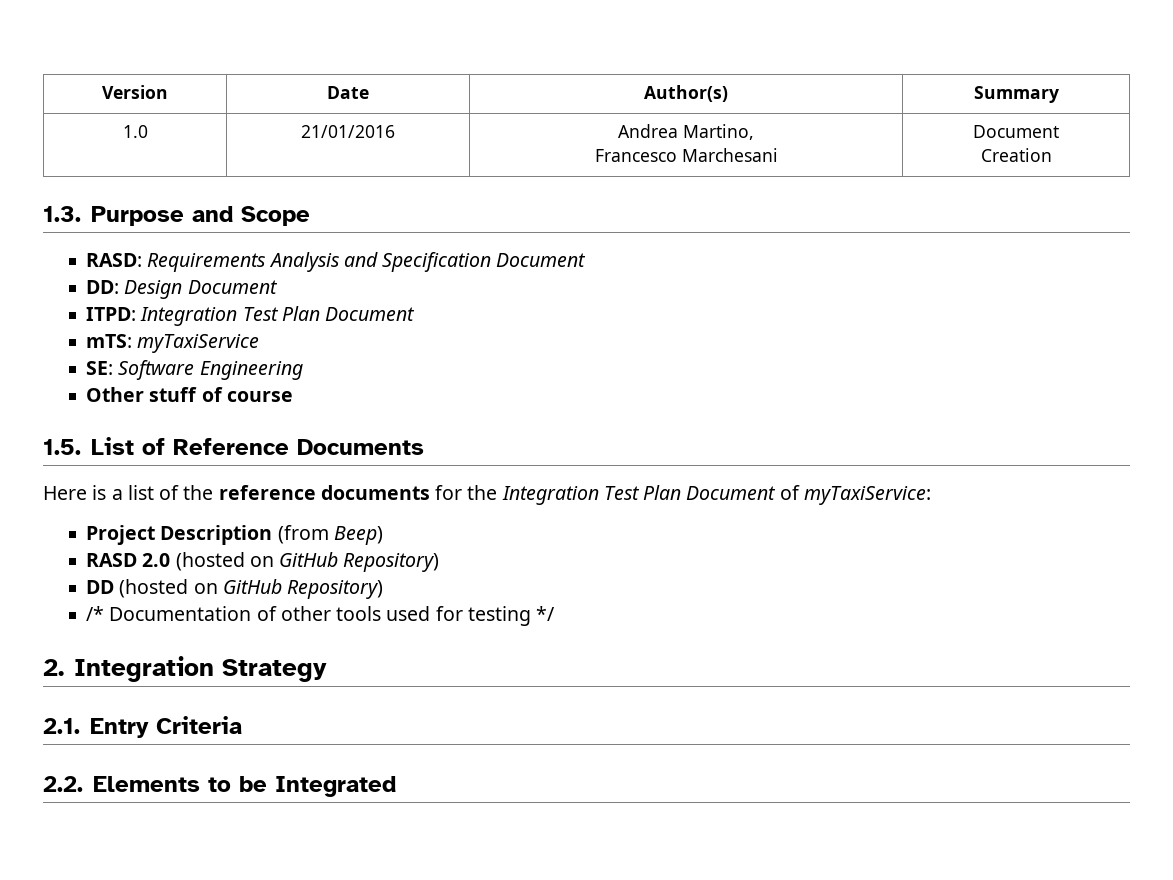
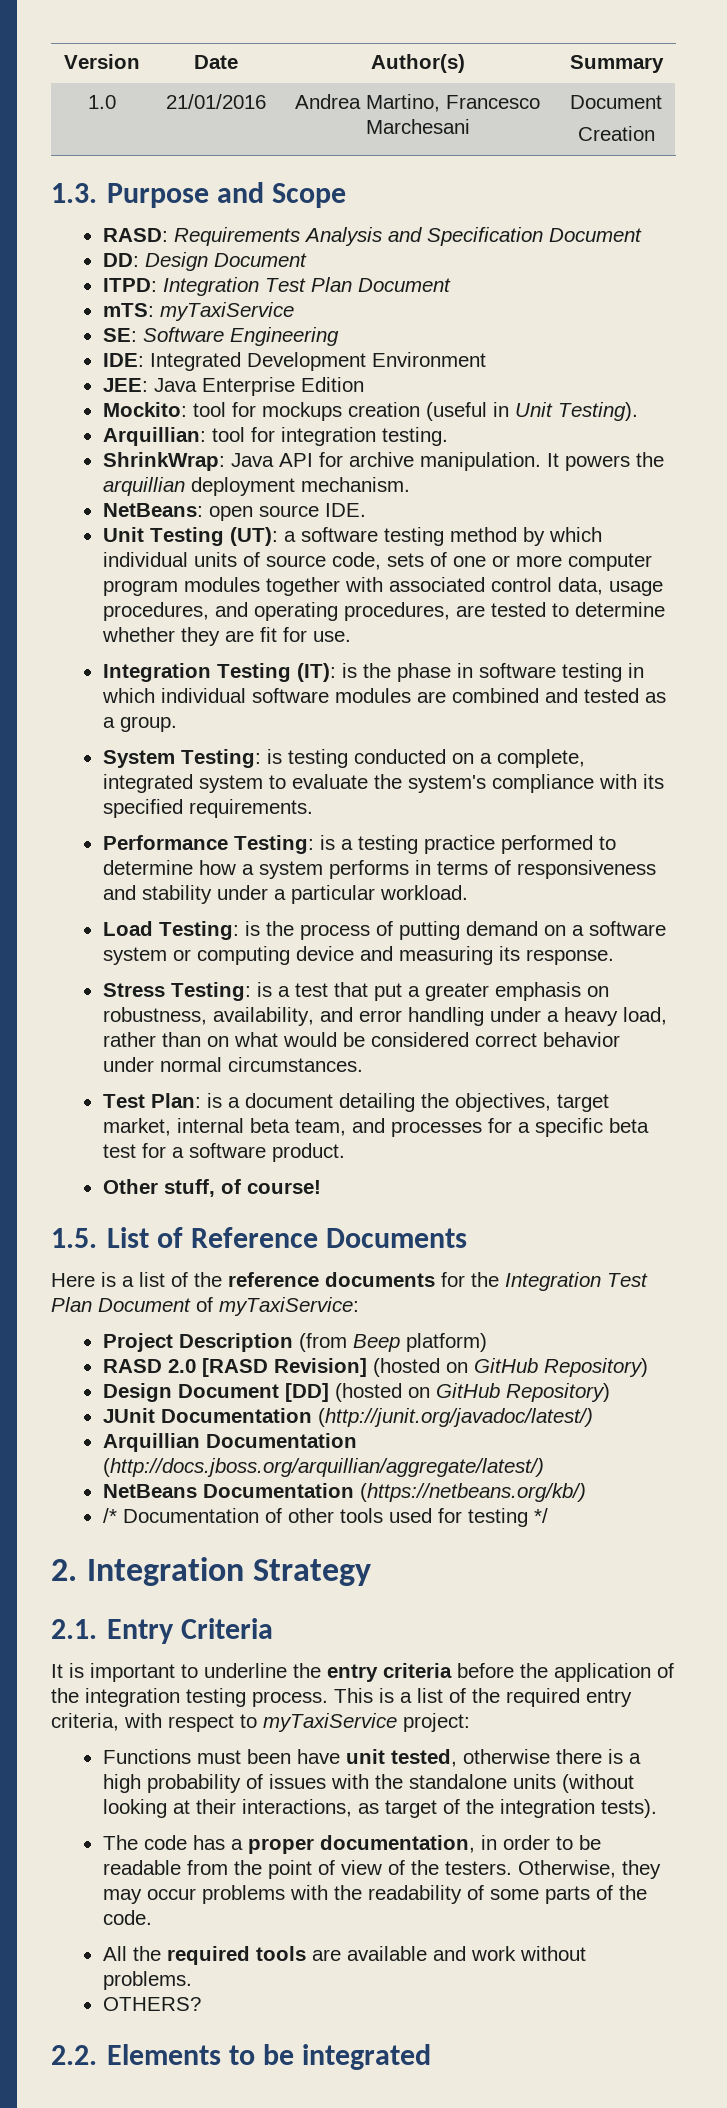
(754, 132) // -> (440, 103) none
[86,387,293,402] Other stuff of course -> [102,352,486,371] [102,377,364,396] [102,402,638,421] [102,427,448,446] [102,452,664,471] [102,477,410,496] [102,503,366,521] [102,527,602,546] [102,552,652,571] [102,577,663,596] [102,602,665,621] [101,627,351,646] [102,663,644,682] [101,688,666,703] [102,716,177,732] [102,749,585,768] [102,774,664,793] [102,799,313,818] [102,835,616,854] [102,860,656,879] [102,885,468,904] [102,921,666,940] [102,946,614,965] [102,982,609,1001] [102,1007,667,1026] [102,1032,620,1047] [102,1057,363,1072] [102,1093,609,1112] [102,1118,649,1137] [102,1143,345,1162] [102,1179,321,1197] IDE: Integrated Development Environment // JEE: Java Enterprise Edition // Mockito: tool for mockups creation (useful in Unit Testing). // Arquillian: tool for integration testing. // ShrinkWrap: Java API for archive manipulation. It powers the arquillian deployment mechanism. // NetBeans: open source IDE. // Unit Testing (UT): a software testing method by which individual units of source code, sets of one or more computer program modules together with associated control data, usage procedures, and operating procedures, are tested to determine whether they are fit for use. // Integration Testing (IT): is the phase in software testing in which individual software modules are combined and tested as a group. // System Testing: is testing conducted on a complete, integrated system to evaluate the system's compliance with its specified requirements. // Performance Testing: is a testing practice performed to determine how a system performs in terms of responsiveness and stability under a particular workload. // Load Testing: is the process of putting demand on a software system or computing device and measuring its response. // Stress Testing: is a test that put a greater emphasis on robustness, availability, and error handling under a heavy load, rather than on what would be considered correct behavior under normal circumstances. // Test Plan: is a document detailing the objectives, target market, internal beta team, and processes for a specific beta test for a software product. // Other stuff, of course!
[333,526,383,545] Beep) -> [352,1333,487,1352] Beep platform)
[175,552,440,572] [86,579,384,599] (hosted on GitHub Repository) // DD (hosted on GitHub Repository) -> [201,1358,648,1377] [102,1383,610,1402] [102,1408,593,1427] [102,1433,357,1452] [102,1458,544,1477] [102,1483,586,1502] [RASD Revision] (hosted on GitHub Repository) // Design Document [DD] (hosted on GitHub Repository) // JUnit Documentation (http://junit.org/javadoc/latest/) // Arquillian Documentation (http://docs.jboss.org/arquillian/aggregate/latest/) // NetBeans Documentation (https://netbeans.org/kb/)
(242, 725) none -> [51,1663,674,1682] [51,1688,632,1707] [51,1713,470,1732] [102,1749,641,1767] [102,1774,634,1793] [102,1799,657,1818] [102,1835,601,1854] [102,1860,661,1879] [102,1885,647,1904] [102,1910,152,1925] [102,1946,586,1965] [102,1971,192,1990] [102,1997,201,2011] // It is important to underline the entry criteria before the application of the integration testing process. This is a list of the required entry criteria, with respect to myTaxiService project: // Functions must been have unit tested, otherwise there is a high probability of issues with the standalone units (without looking at their interactions, as target of the integration tests). // The code has a proper documentation, in order to be readable from the point of view of the testers. Otherwise, they may occur problems with the readability of some parts of the code. // All the required tools are available and work without problems. // OTHERS?
[274,776,396,797] Integrated -> [302,2044,432,2070] integrated

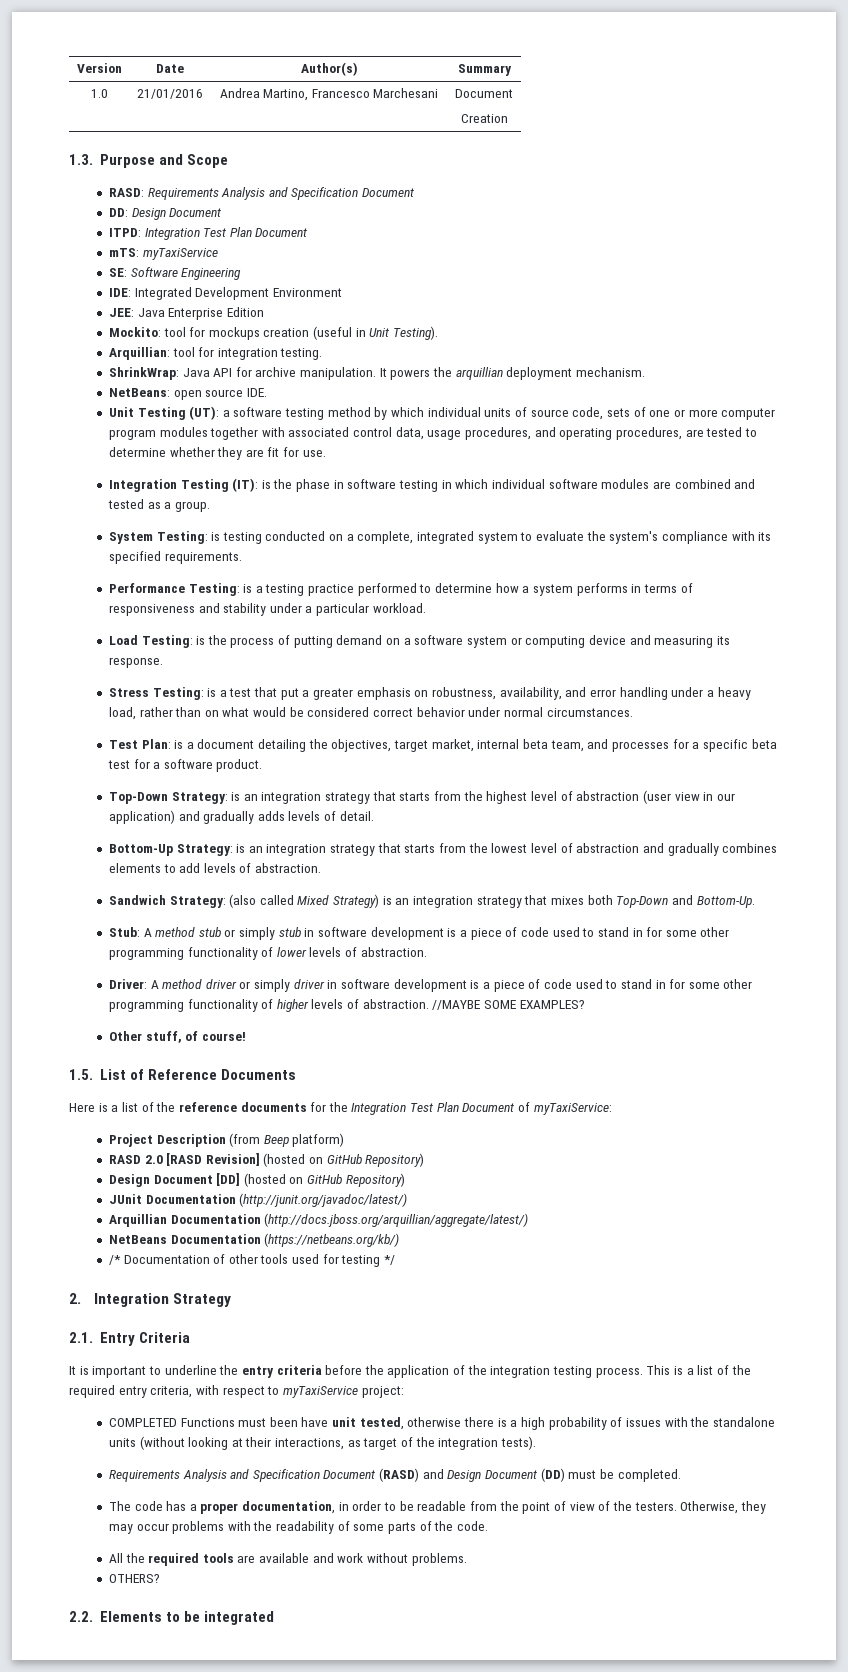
(345, 1152) none -> [108,790,735,804] [108,810,374,824] [108,843,778,856] [108,863,322,873] [108,894,755,908] [108,927,730,940] [108,947,427,960] [108,979,753,992] [108,999,585,1012] // Top-Down Strategy: is an integration strategy that starts from the highest level of abstraction (user view in our application) and gradually adds levels of detail. // Bottom-Up Strategy: is an integration strategy that starts from the lowest level of abstraction and gradually combines elements to add levels of abstraction. // Sandwich Strategy: (also called Mixed Strategy) is an integration strategy that mixes both Top-Down and Bottom-Up. // Stub: A method stub or simply stub in software development is a piece of code used to stand in for some other programming functionality of lower levels of abstraction. // Driver: A method driver or simply driver in software development is a piece of code used to stand in for some other programming functionality of higher levels of abstraction. //MAYBE SOME EXAMPLES?
(470, 1722) none -> [108,1418,177,1427] COMPLETED
(657, 1808) none -> [108,1468,681,1482] // Requirements Analysis and Specification Document (RASD) and Design Document (DD) must be completed.

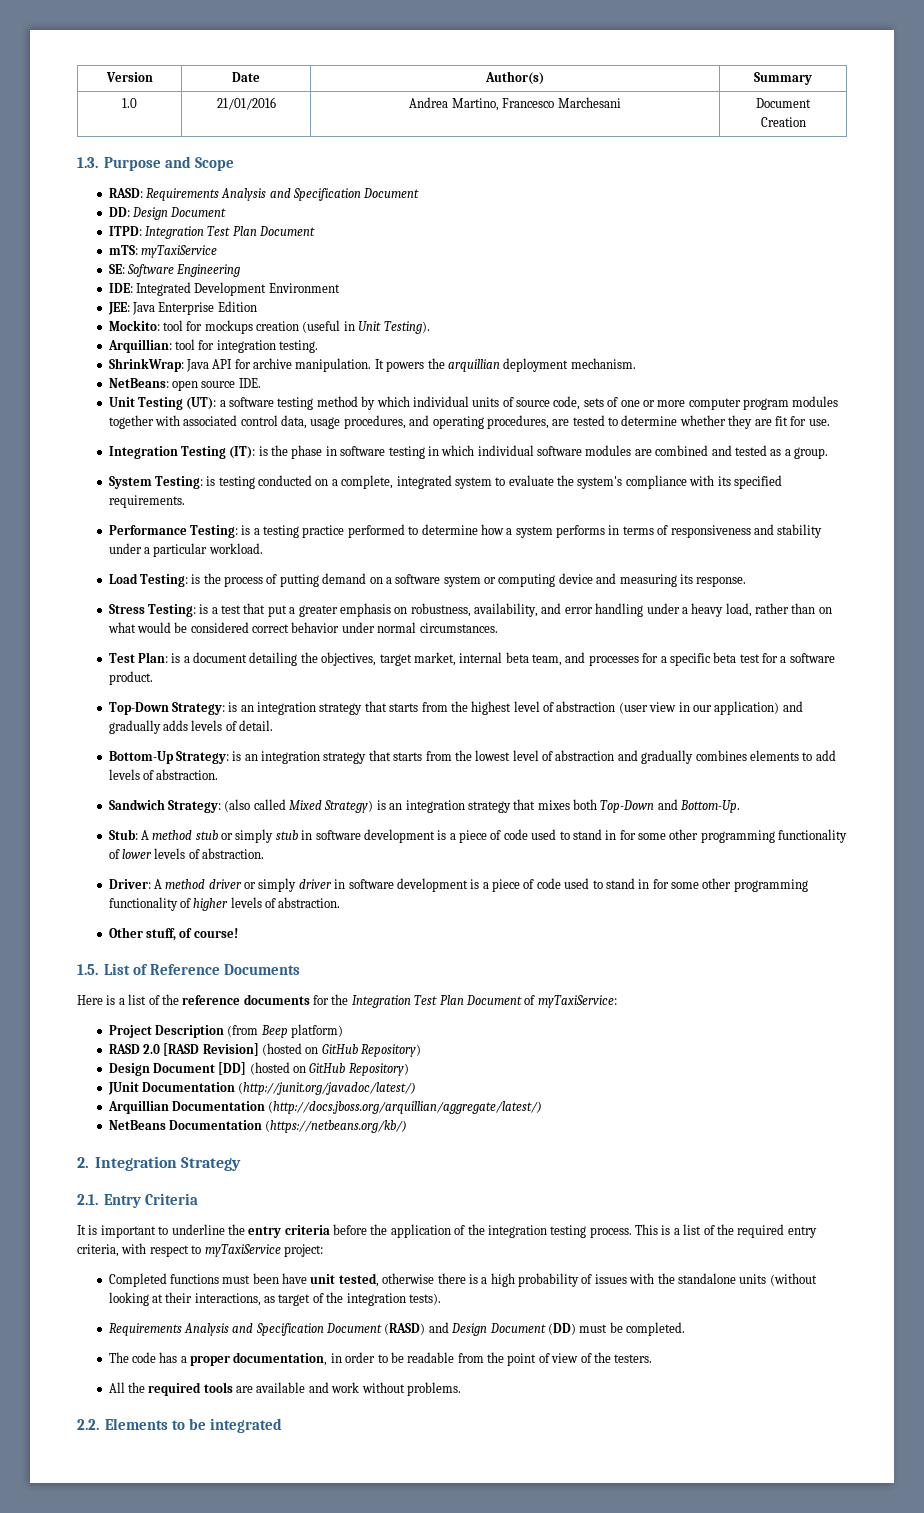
[432,1000,585,1010] //MAYBE SOME EXAMPLES? -> (341, 902) none
[108,1254,396,1267] // /* Documentation of other tools used for testing */ -> (408, 1126) none
[108,1418,235,1427] COMPLETED Functions -> [108,1273,219,1287] Completed functions
[680,1501,766,1514] [108,1521,489,1534] Otherwise, they may occur problems with the readability of some parts of the code. -> (653, 1358) none
[108,1574,160,1583] // OTHERS? -> (461, 1389) none

